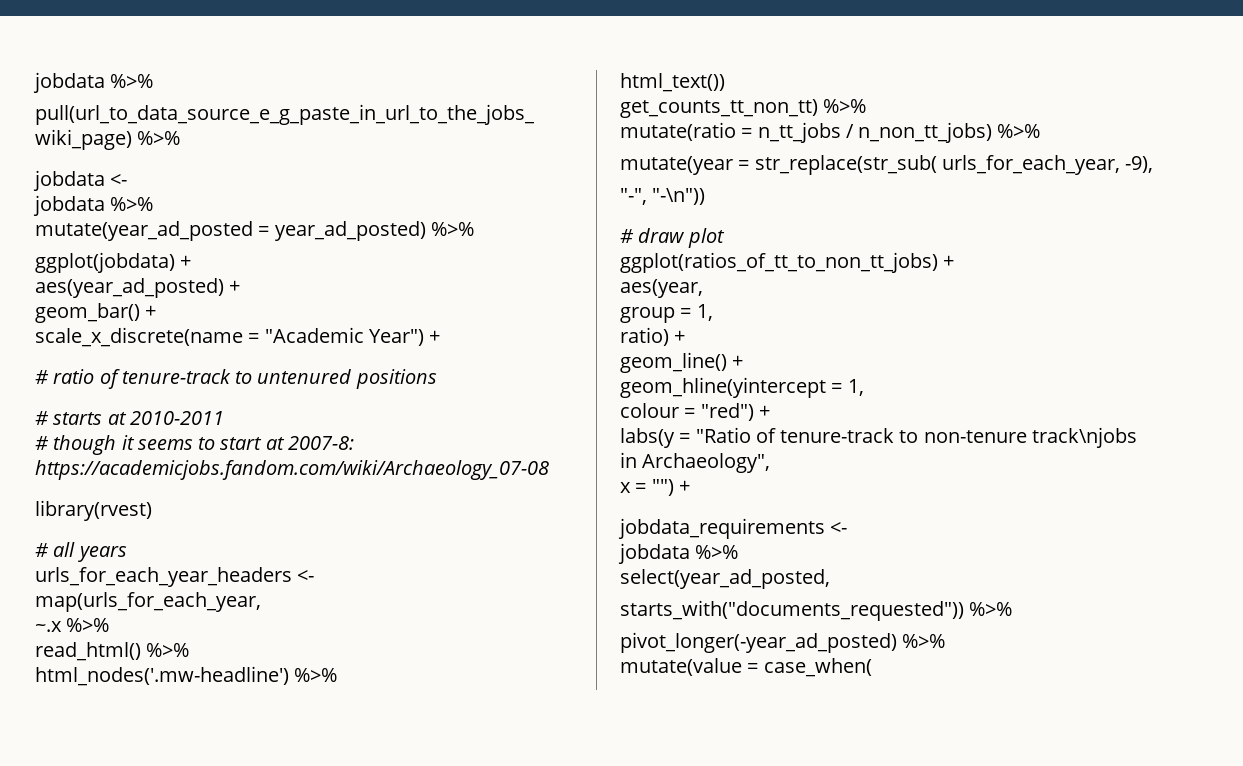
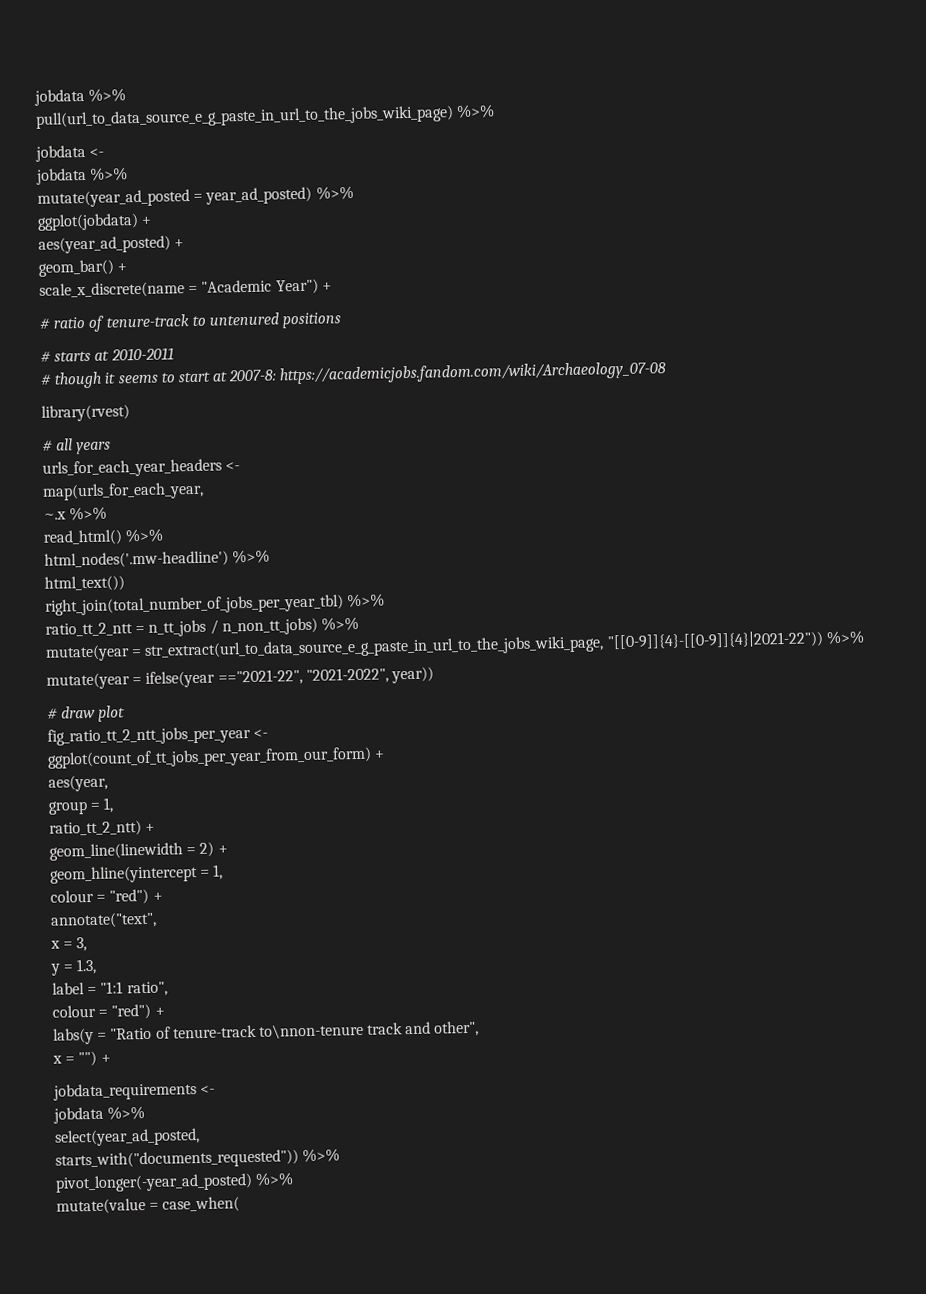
[620,99,867,118] [620,122,736,141] get_counts_tt_non_tt) %>% // mutate(ratio -> [45,593,386,616] [45,622,133,637] right_join(total_number_of_jobs_per_year_tbl) %>% // ratio_tt_2_ntt
[754,155,1154,175] [620,188,706,205] str_replace(str_sub( urls_for_each_year, -9), // "-", "-\n")) -> [144,630,865,660] [46,666,434,690] str_extract(url_to_data_source_e_g_paste_in_url_to_the_jobs_wiki_page, "[[0-9]]{4}-[[0-9]]{4}|2021-22")) %>% // mutate(year = ifelse(year =="2021-22", "2021-2022", year))
[620,252,938,273] ggplot(ratios_of_tt_to_non_tt_jobs) -> [47,725,269,746] [47,746,372,769] fig_ratio_tt_2_ntt_jobs_per_year <- // ggplot(count_of_tt_jobs_per_year_from_our_form)
[620,327,686,346] [620,352,727,373] ratio) + // geom_line() -> [49,820,156,837] [49,841,215,861] ratio_tt_2_ntt) + // geom_line(linewidth = 2)
(770, 411) none -> [50,911,157,929] [50,937,88,952] [50,958,98,976] [52,981,168,997] [52,1003,165,1020] // annotate("text", // x = 3, // y = 1.3, // label = "1:1 ratio", // colour = "red") +
[899,427,1137,448] [620,452,771,473] to non-tenure track\njobs in Archaeology", -> [258,1020,480,1039] to\nnon-tenure track and other",

